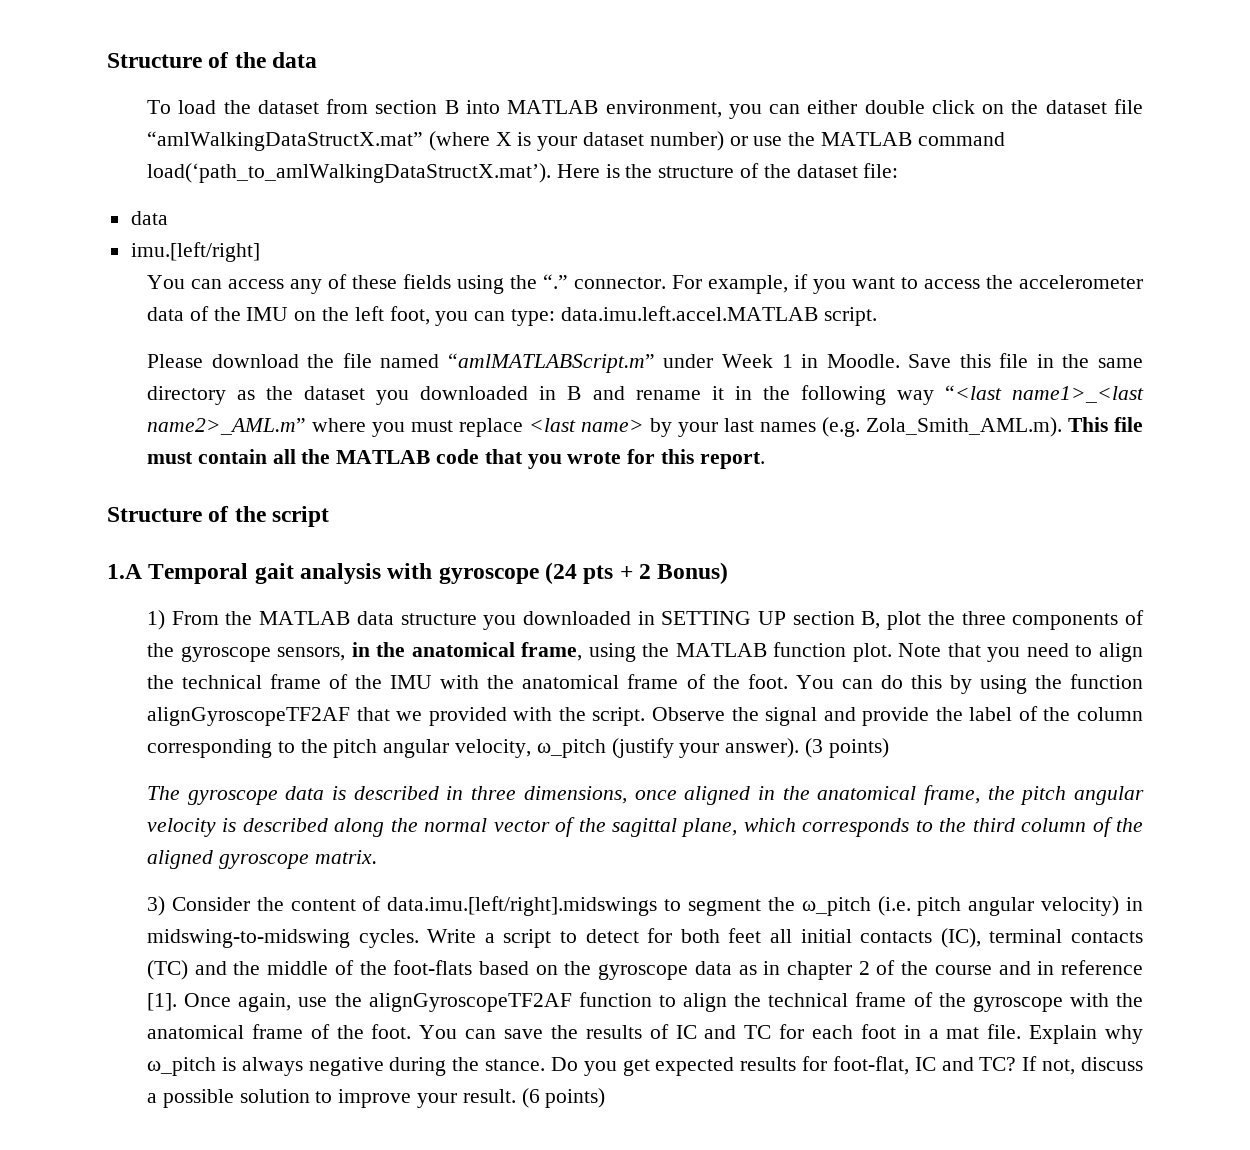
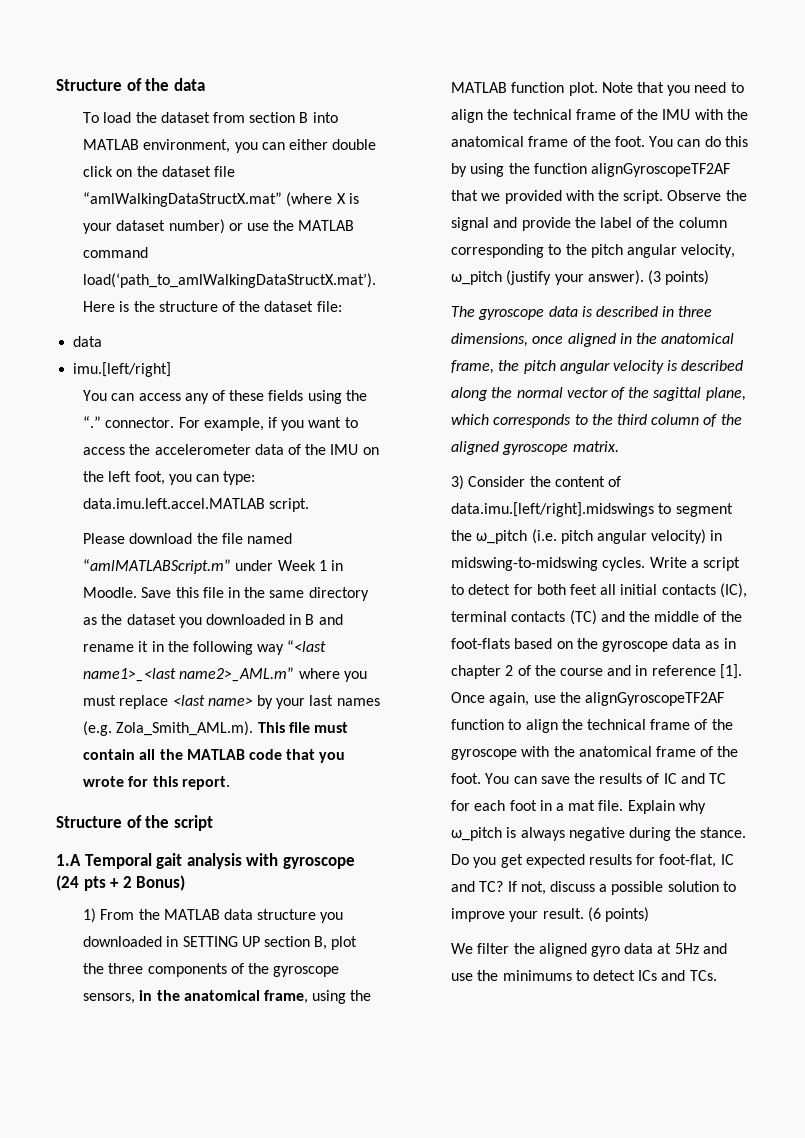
(606, 1098) none -> [451,943,727,957] [451,970,717,981] // We filter the aligned gyro data at 5Hz and use the minimums to detect ICs and TCs.

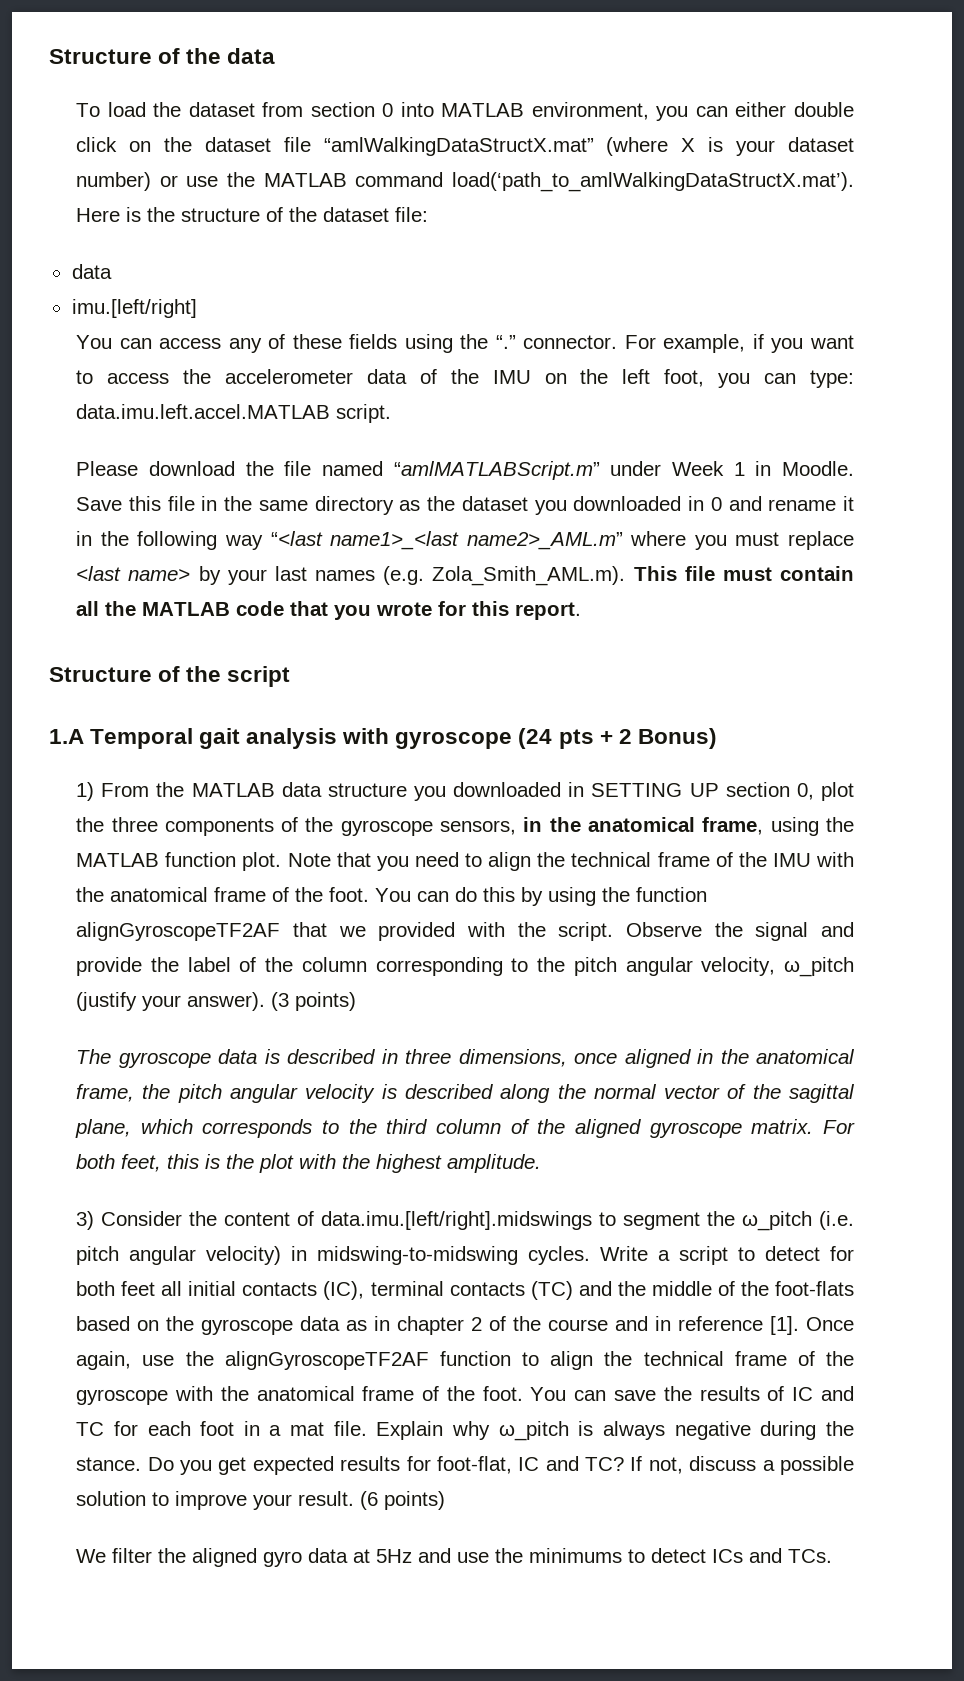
[299,112,309,123] B -> [382,103,394,117] 0
[305,614,315,625] B -> [710,497,722,511] 0
[314,936,328,950] B, -> [796,783,814,800] 0,
(619, 446) none -> [822,1120,855,1134] [76,1154,542,1173] For both feet, this is the plot with the highest amplitude.

